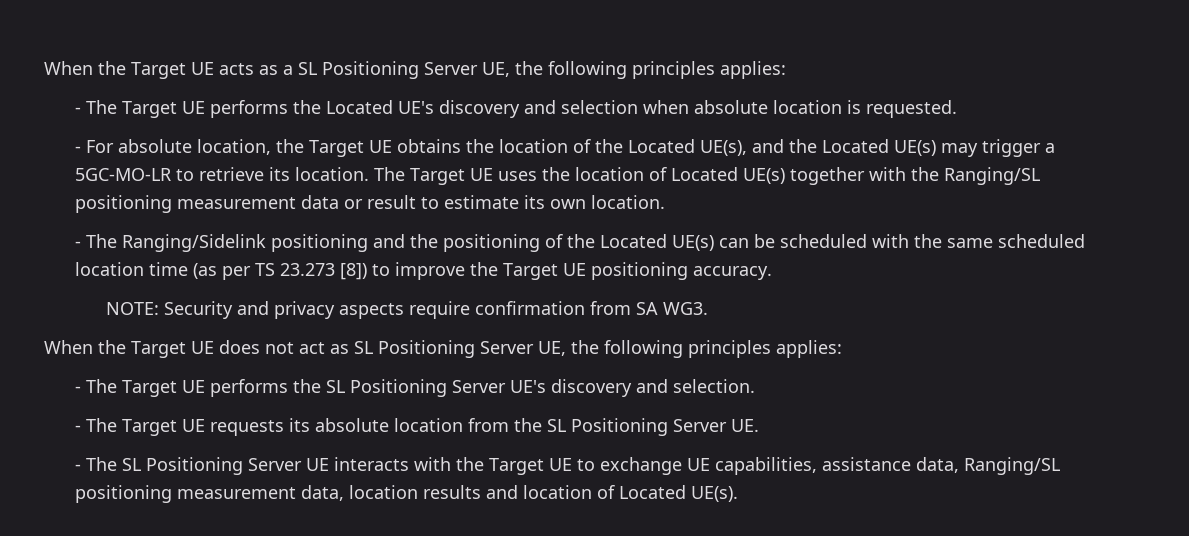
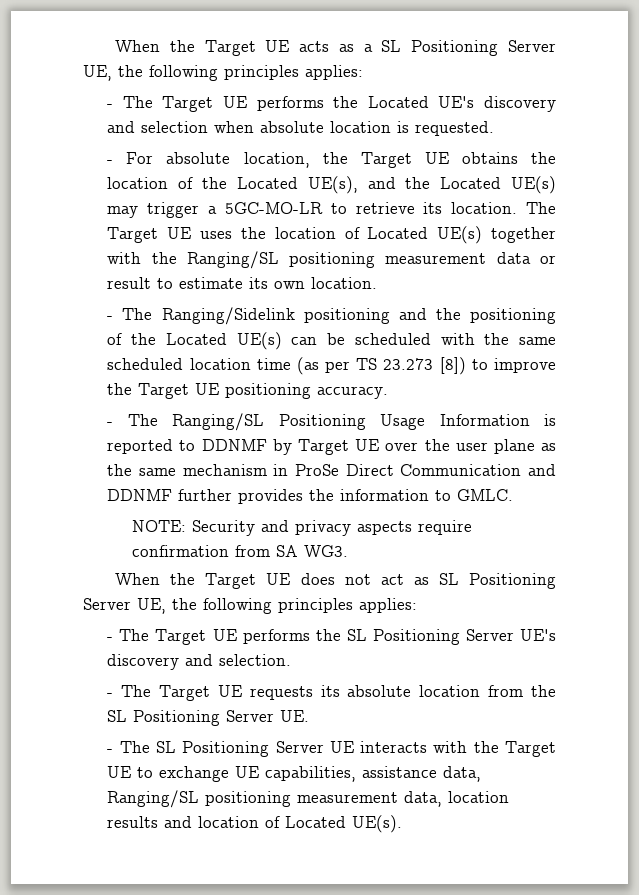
(773, 273) none -> [107,413,556,431] [107,439,557,455] [107,464,556,476] [107,489,514,504] // - The Ranging/SL Positioning Usage Information is reported to DDNMF by Target UE over the user plane as the same mechanism in ProSe Direct Communication and DDNMF further provides the information to GMLC.

